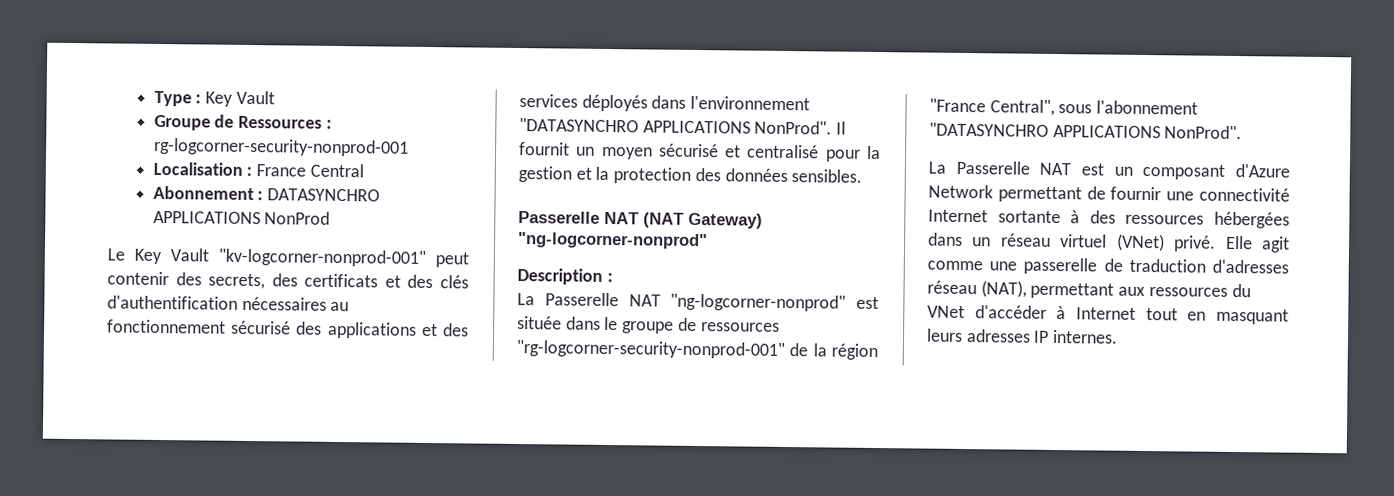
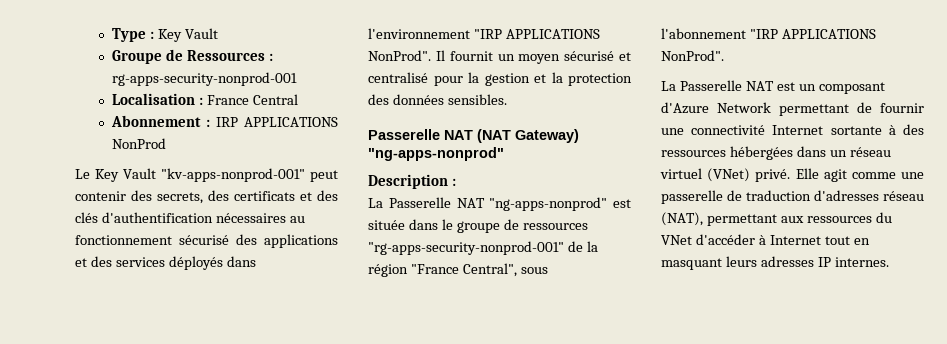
[153,137,409,157] rg-logcorner-security-nonprod-001 -> [112,72,298,86] rg-apps-security-nonprod-001
[267,188,381,202] DATASYNCHRO -> [216,117,239,127] IRP
[218,248,426,267] "kv-logcorner-nonprod-001" -> [161,168,305,182] "kv-apps-nonprod-001"
[519,118,639,133] "DATASYNCHRO -> [473,29,502,39] "IRP
[517,232,708,250] "ng-logcorner-nonprod" -> [368,147,504,161] "ng-apps-nonprod"
[670,293,847,312] "ng-logcorner-nonprod" -> [489,197,608,211] "ng-apps-nonprod"
[516,339,785,359] "rg-logcorner-security-nonprod-001" -> [368,241,564,255] "rg-apps-security-nonprod-001"
[929,122,1049,137] "DATASYNCHRO -> [749,29,778,39] "IRP

